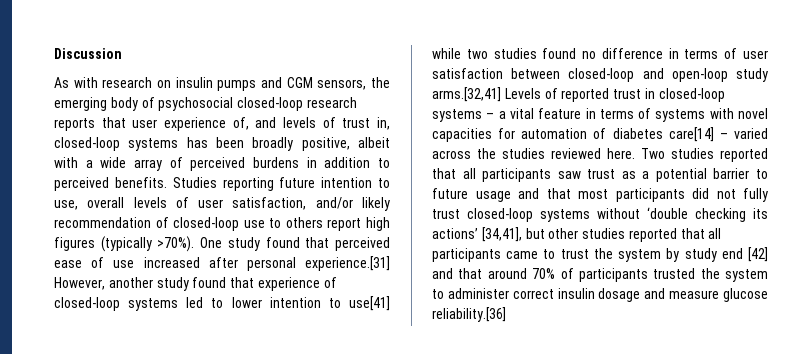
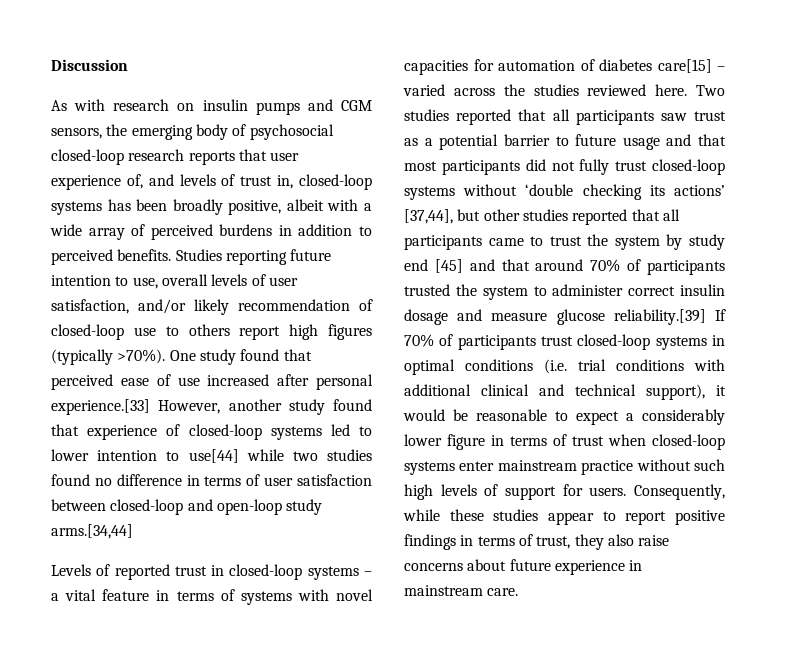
[305,256,390,271] experience.[31] -> [51,399,150,415] experience.[33]
[348,296,390,311] use[41] -> [188,449,239,463] use[44]
[432,87,501,102] arms.[32,41] -> [51,524,133,539] arms.[34,44] //
[668,127,714,142] care[14] -> [657,59,712,73] care[15]
[481,227,522,242] [34,41], -> [404,209,453,224] [37,44],
[748,247,768,262] [42] -> [434,259,463,273] [45]
[432,307,506,322] reliability.[36] -> [613,309,726,325] [404,334,725,350] [404,359,725,375] [404,384,726,400] [403,409,725,425] [404,434,725,450] [404,459,725,475] [404,484,725,500] [403,509,725,525] [404,534,670,550] [404,559,643,575] [404,585,519,596] reliability.[39] If 70% of participants trust closed-loop systems in optimal conditions (i.e. trial conditions with additional clinical and technical support), it would be reasonable to expect a considerably lower figure in terms of trust when closed-loop systems enter mainstream practice without such high levels of support for users. Consequently, while these studies appear to report positive findings in terms of trust, they also raise concerns about future experience in mainstream care.

